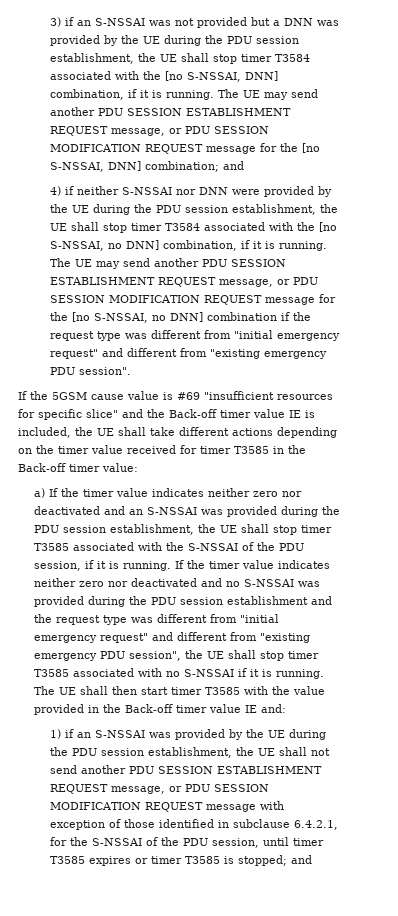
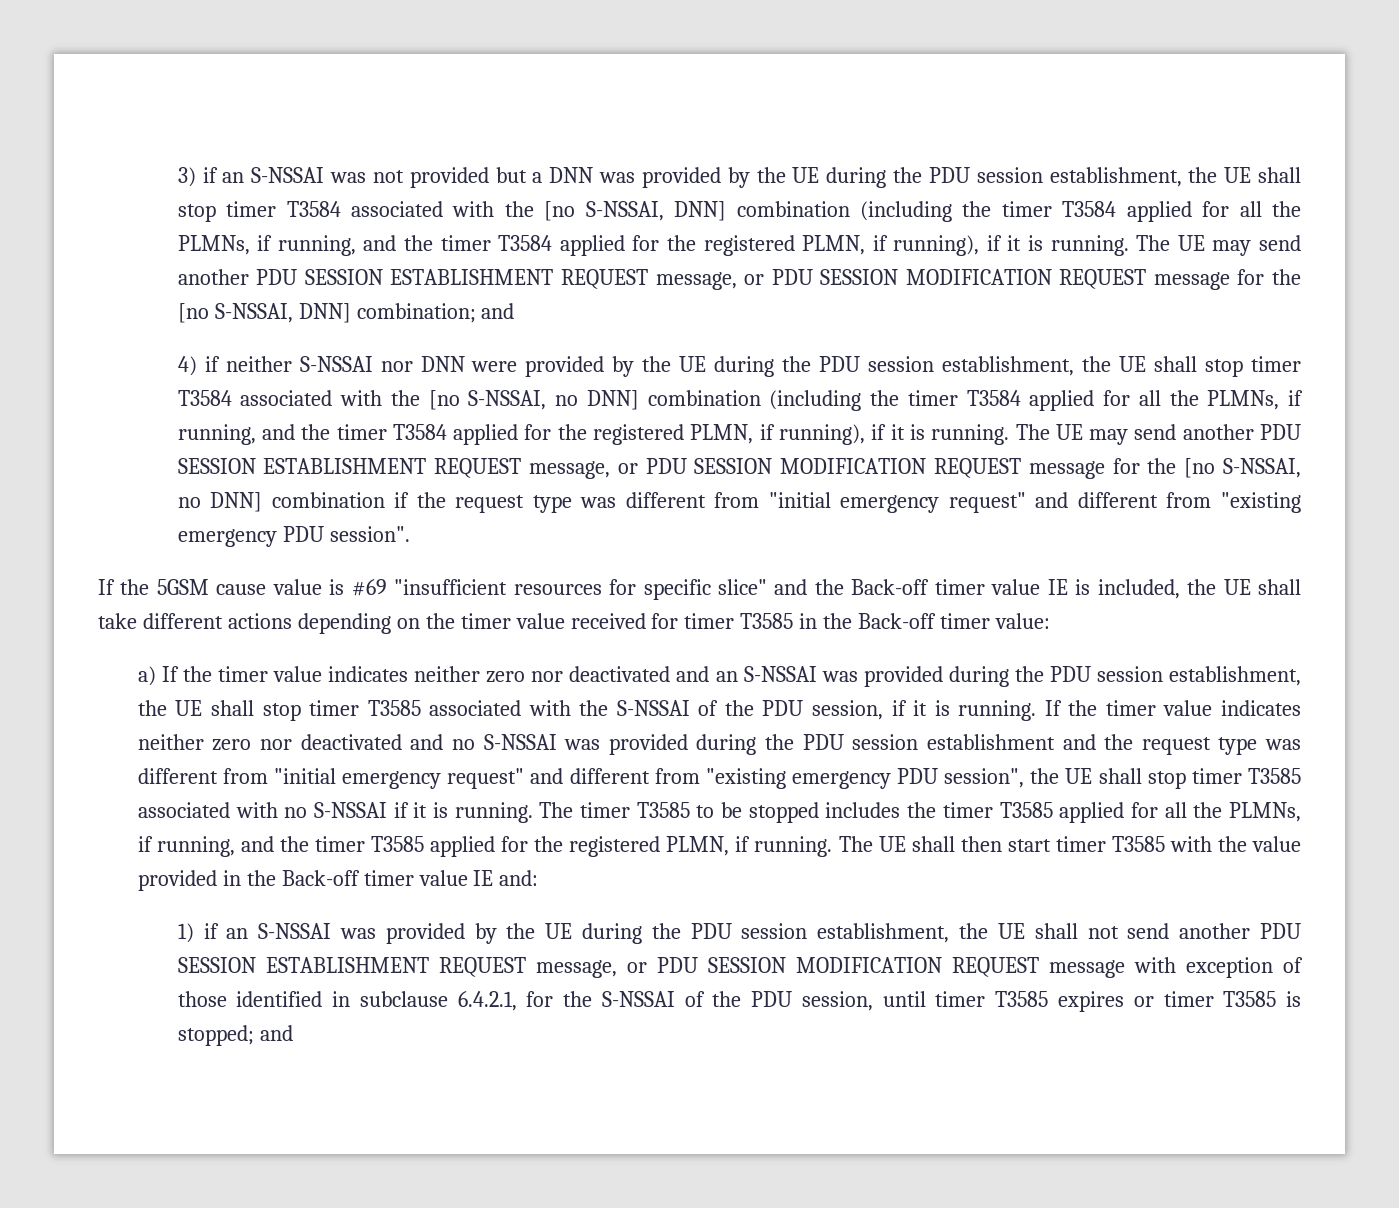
[50,89,125,100] combination, -> [736,201,1301,222] [177,235,980,256] combination (including the timer T3584 applied for all the PLMNs, if running, and the timer T3584 applied for the registered PLMN, if running),
[163,240,238,251] combination, -> [647,390,1303,411] [177,424,865,445] combination (including the timer T3584 applied for all the PLMNs, if running, and the timer T3584 applied for the registered PLMN, if running),
(56, 690) none -> [580,802,1301,823] [137,836,873,857] timer T3585 to be stopped includes the timer T3585 applied for all the PLMNs, if running, and the timer T3585 applied for the registered PLMN, if running. The

